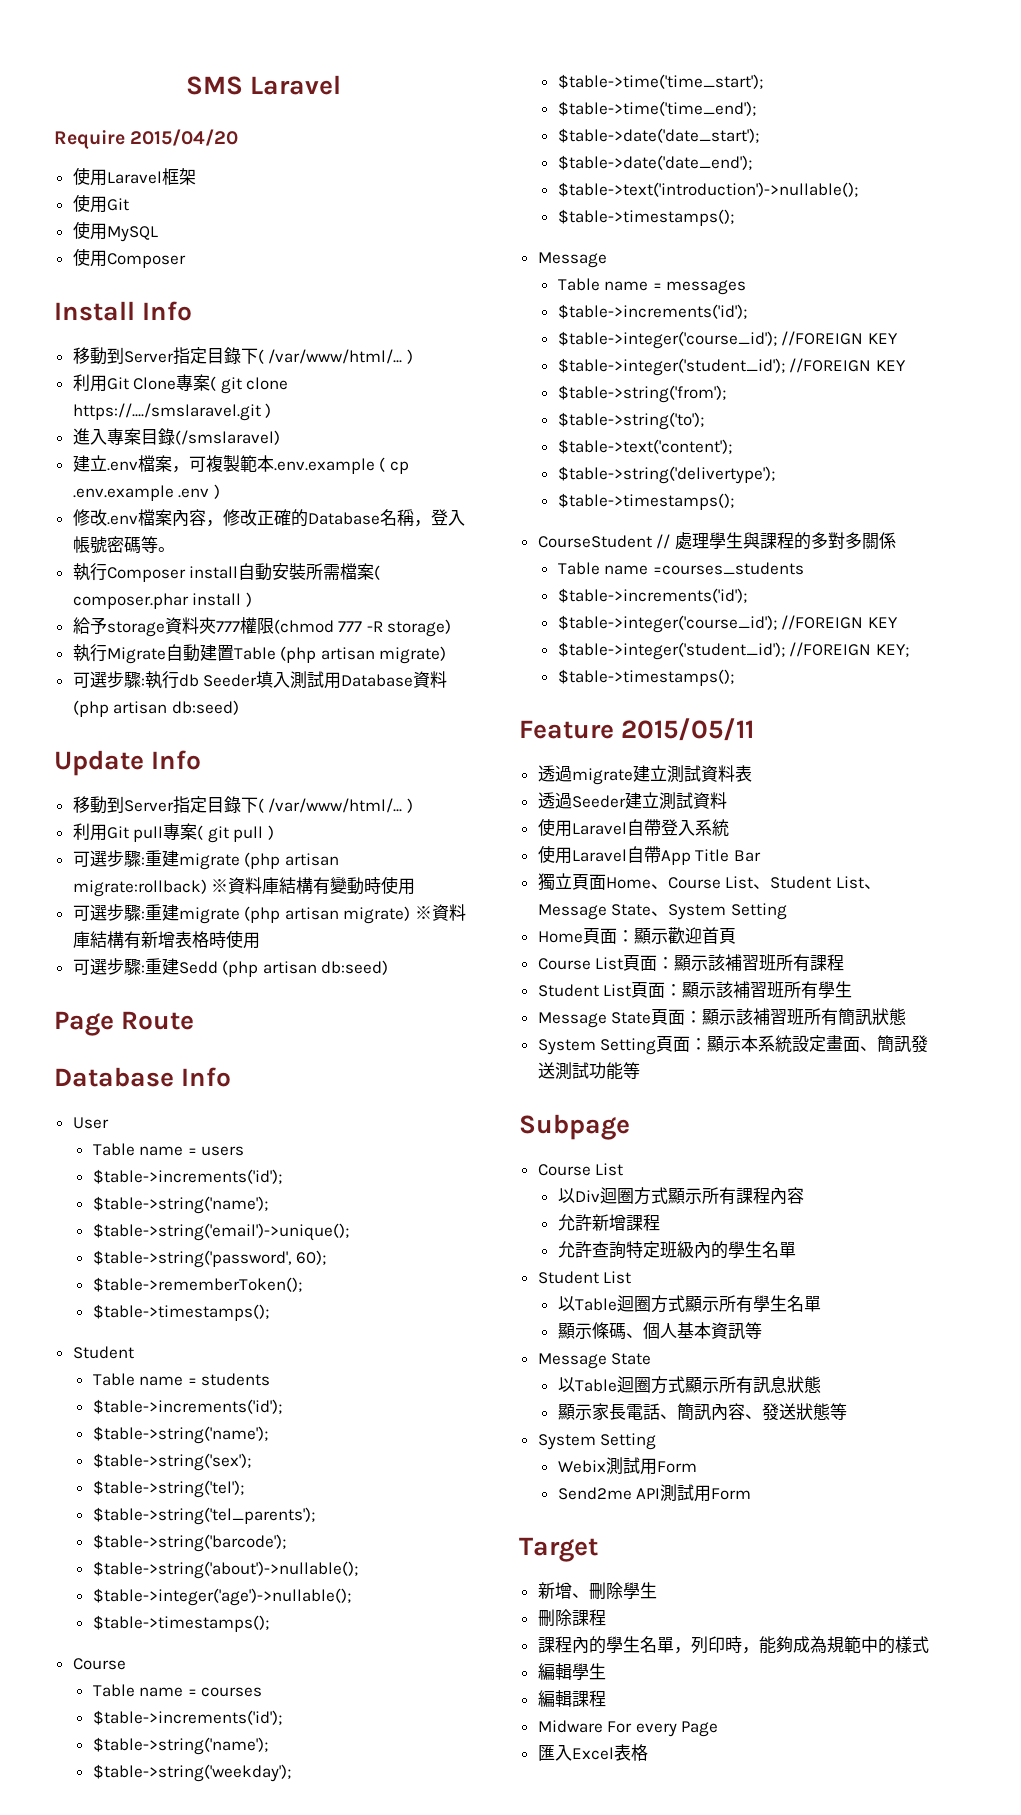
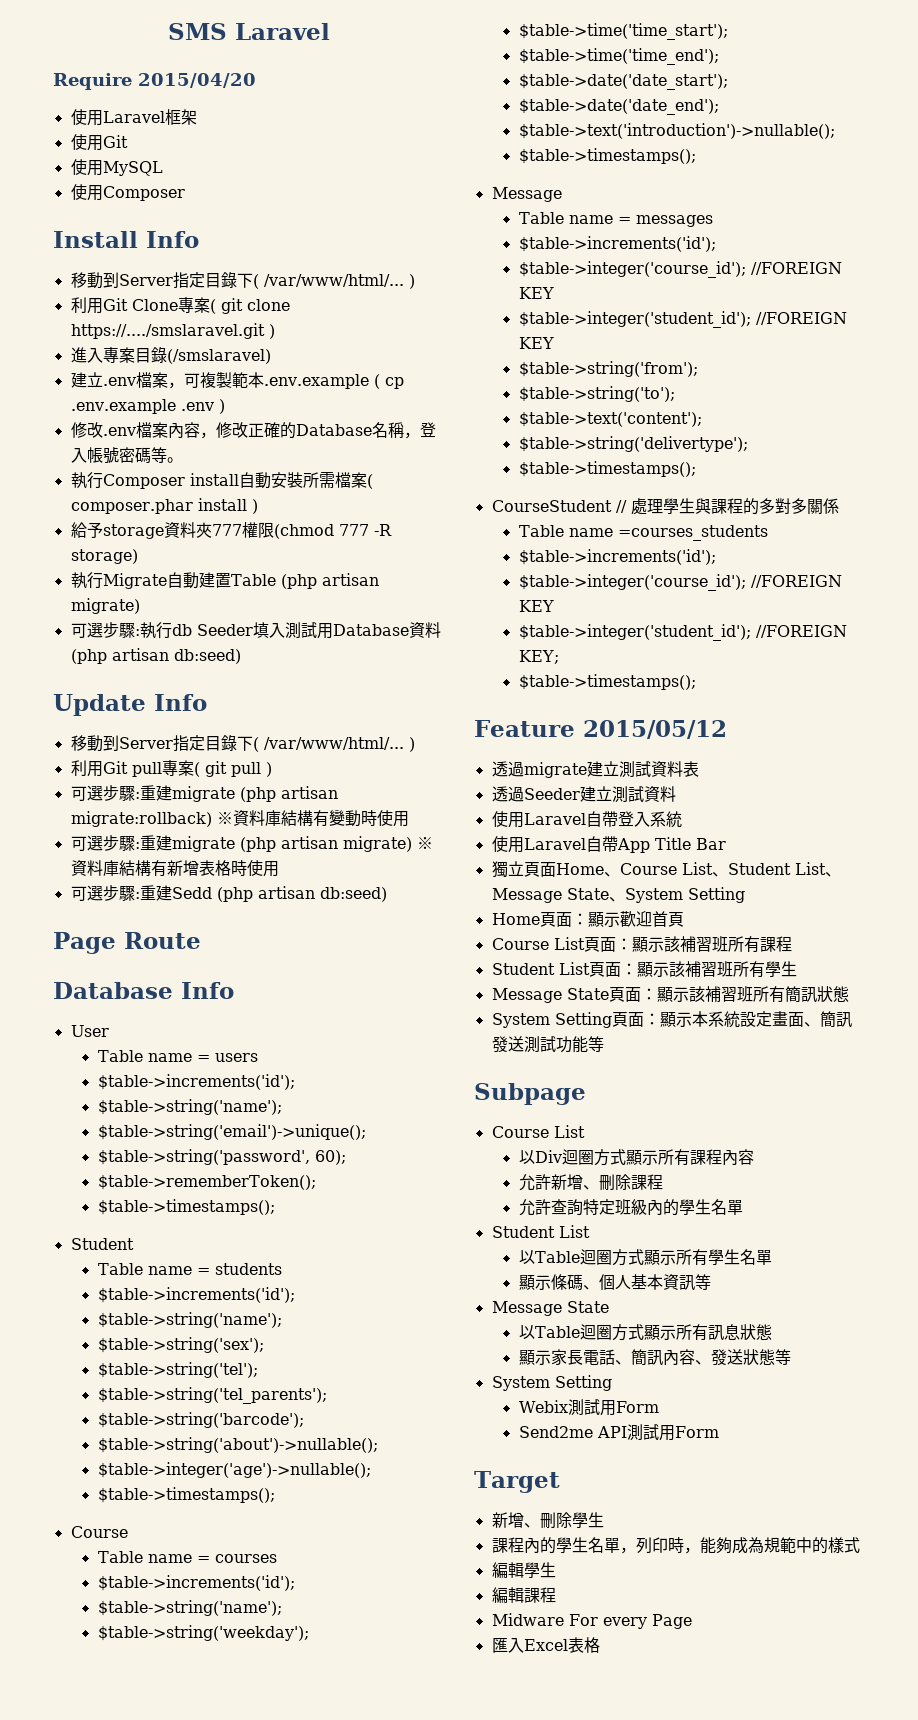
[621,718,755,741] 2015/05/11 -> [582,720,727,739] 2015/05/12
(626, 1222) none -> [582,1174,631,1191] 、刪除
[537,1609,606,1627] // 刪除課程 -> (604, 1520) none

